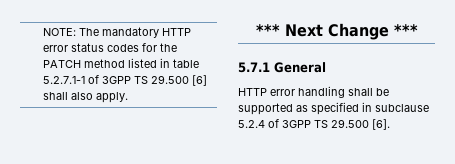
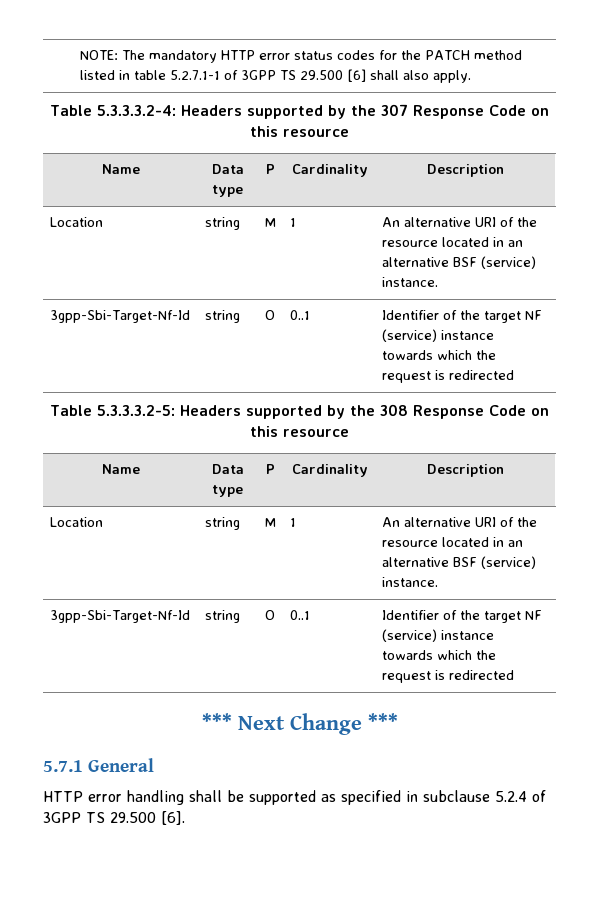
(128, 97) none -> [50,104,549,119] [250,126,349,137] [102,164,140,174] [211,164,244,174] [212,185,243,197] [265,164,275,174] [291,164,368,177] [427,164,504,177] [50,217,104,227] [205,217,241,230] [264,218,276,227] [290,218,297,227] [382,217,538,227] [382,237,524,247] [382,256,537,269] [382,277,439,287] [50,310,191,323] [205,310,241,323] [265,310,275,320] [290,310,311,320] [382,310,543,323] [382,329,495,342] [382,350,497,360] [382,370,515,383] [50,404,549,419] [250,426,349,437] [102,464,140,474] [211,464,244,474] [212,485,243,497] [265,464,275,474] [291,464,368,477] [427,464,504,477] [50,517,104,527] [205,517,241,530] [264,518,276,527] [290,518,297,527] [382,517,538,527] [382,537,524,547] [382,556,537,569] [382,577,439,587] [50,610,191,623] [205,610,241,623] [265,610,275,620] [290,610,311,620] [382,610,543,623] [382,629,495,642] [382,650,497,660] [382,670,515,683] // Table 5.3.3.3.2-4: Headers supported by the 307 Response Code on this resource // Name | Data type | P | Cardinality | Description // Location | string | M | 1 | An alternative URI of the resource located in an alternative BSF (service) instance. // 3gpp-Sbi-Target-Nf-Id | string | O | 0..1 | Identifier of the target NF (service) instance towards which the request is redirected // Table 5.3.3.3.2-5: Headers supported by the 308 Response Code on this resource // Name | Data type | P | Cardinality | Description // Location | string | M | 1 | An alternative URI of the resource located in an alternative BSF (service) instance. // 3gpp-Sbi-Target-Nf-Id | string | O | 0..1 | Identifier of the target NF (service) instance towards which the request is redirected

